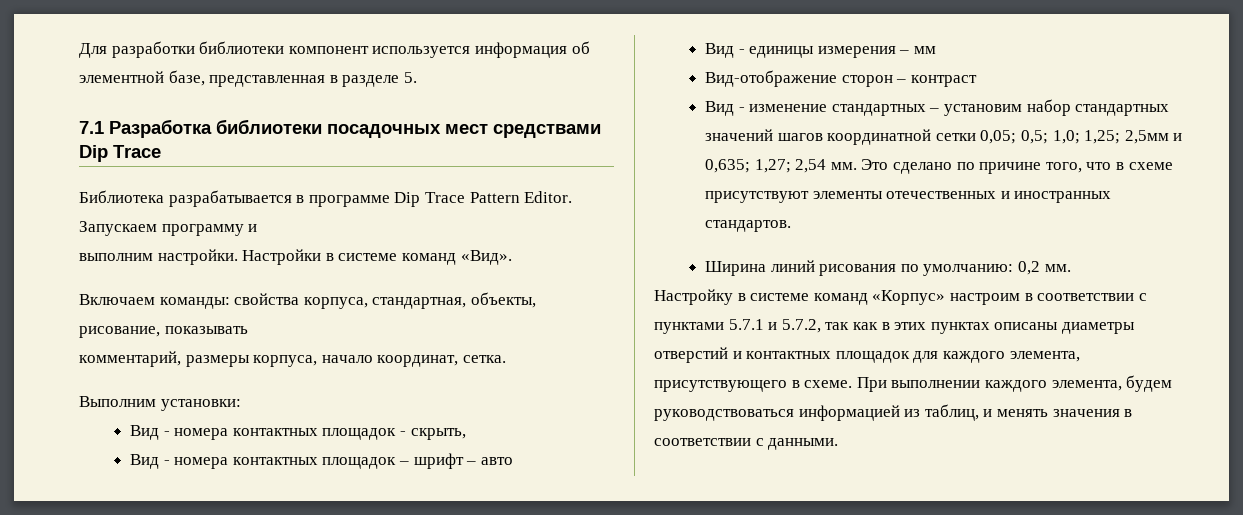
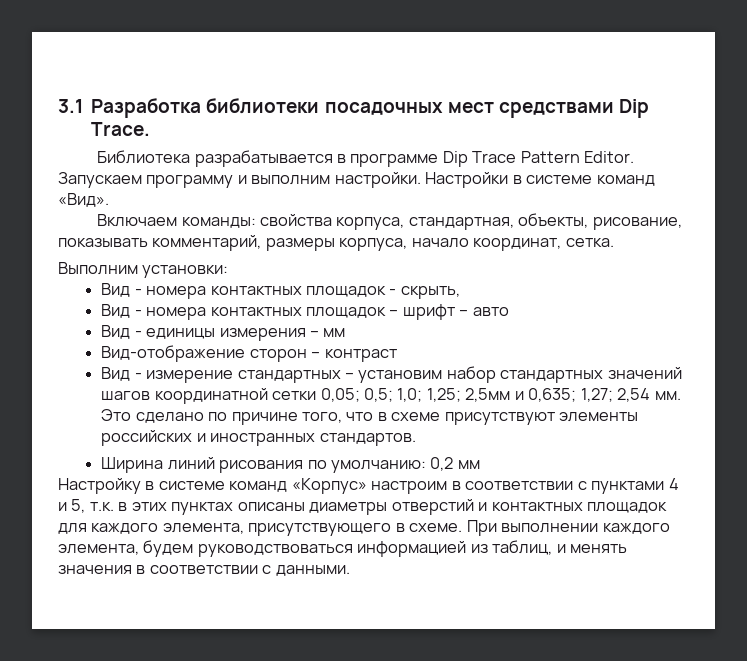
[79,41,590,58] [79,70,417,87] [79,121,104,134] Для разработки библиотеки компонент используется информация об элементной базе, представленная в разделе 5. // 7.1 -> [58,99,83,113] 3.1
[113,145,161,158] Trace -> [91,122,151,136] Trace.
(258, 228) // -> (247, 179) none
(248, 330) // -> (148, 242) none
[749,104,828,112] изменение -> [146,370,234,383] измерение
[886,191,997,199] отечественных -> [101,430,193,446] российских
[1044,264,1071,272] мм. -> [457,460,480,469] мм
[728,319,878,333] 5.7.1 и 5.7.2, так как -> [668,478,679,490] [58,499,114,513] 4 и 5, т.к.

